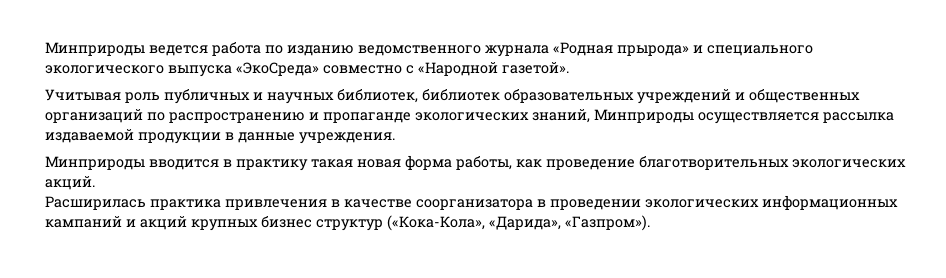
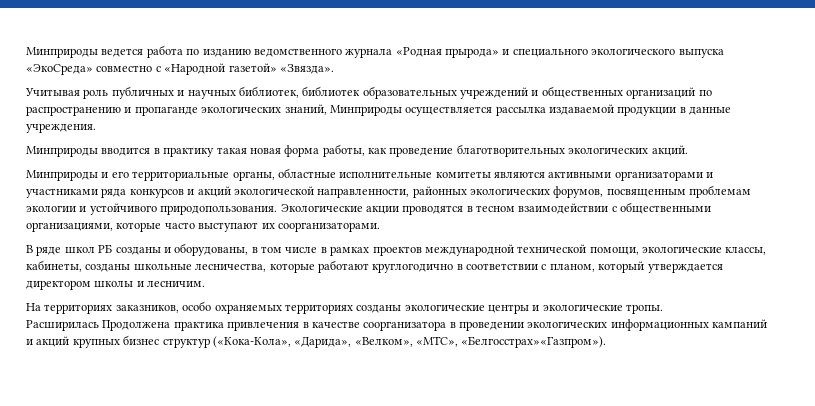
[502,62,569,74] газетой». -> [228,63,334,74] газетой» «Звязда».
(95, 183) none -> [26,168,714,181] [26,185,752,198] [26,202,712,215] [26,222,380,232] [26,243,767,256] [26,260,723,273] [26,280,206,290] [26,301,664,314] // Минприроды и его территориальные органы, областные исполнительные комитеты являются активными организаторами и участниками ряда конкурсов и акций экологической направленности, районных экологических форумов, посвященным проблемам экологии и устойчивого природопользования. Экологические акции проводятся в тесном взаимодействии с общественными организациями, которые часто выступают их соорганизаторами. // В ряде школ РБ созданы и оборудованы, в том числе в рамках проектов международной технической помощи, экологические классы, кабинеты, созданы школьные лесничества, которые работают круглогодично в соответствии с планом, который утверждается директором школы и лесничим. // На территориях заказников, особо охраняемых территориях созданы экологические центры и экологические тропы.
(146, 203) none -> [102,320,171,331] Продолжена
[565,215,650,231] «Газпром»). -> [354,336,607,348] «Велком», «МТС», «Белгосстрах»«Газпром»).

